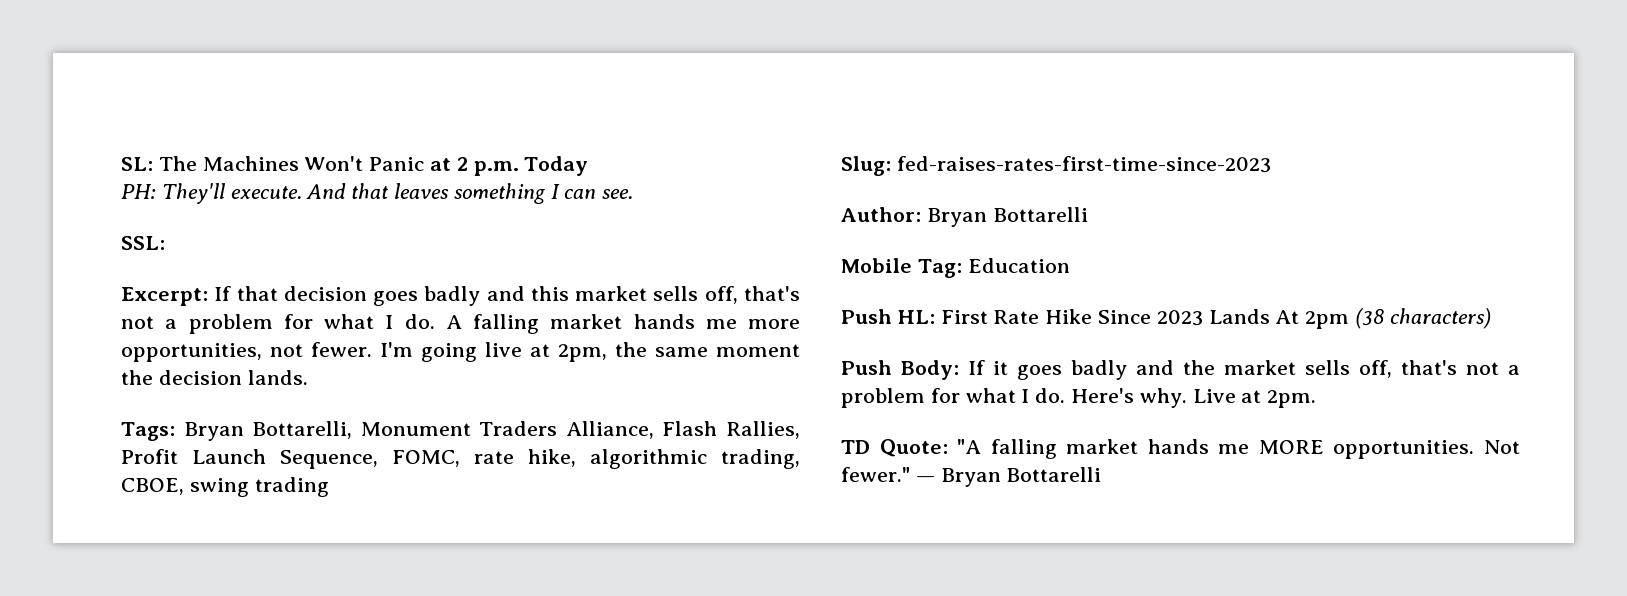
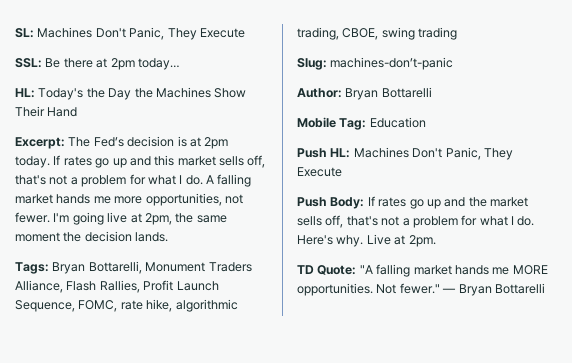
[158,156,589,176] [121,183,634,204] [121,236,165,250] [121,286,481,306] The Machines Won't Panic at 2 p.m. Today // PH: They'll execute. And that leaves something I can see. // SSL: // Excerpt: If that decision goes badly -> [37,27,245,40] [15,58,180,70] [15,87,247,100] [15,106,78,117] [15,136,229,149] [15,155,127,168] Machines Don't Panic, They Execute // SSL: Be there at 2pm today… // HL: Today's the Day the Machines Show Their Hand // Excerpt: The Fed’s decision is at 2pm today. If rates go up
[896,156,1271,173] fed-raises-rates-first-time-since-2023 -> [330,57,454,70] machines-don’t-panic
[940,308,1491,329] First Rate Hike Since 2023 Lands At 2pm (38 characters) -> [353,147,513,160] [297,167,342,177] Machines Don't Panic, They Execute
[993,360,1127,380] it goes badly -> [378,197,441,209] rates go up

